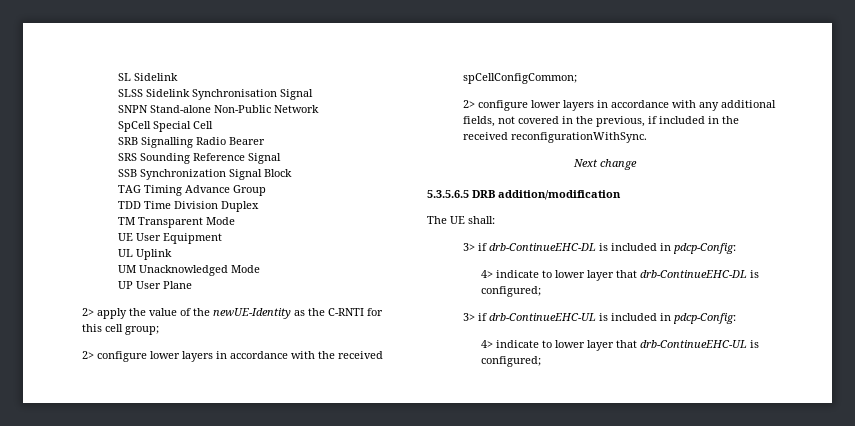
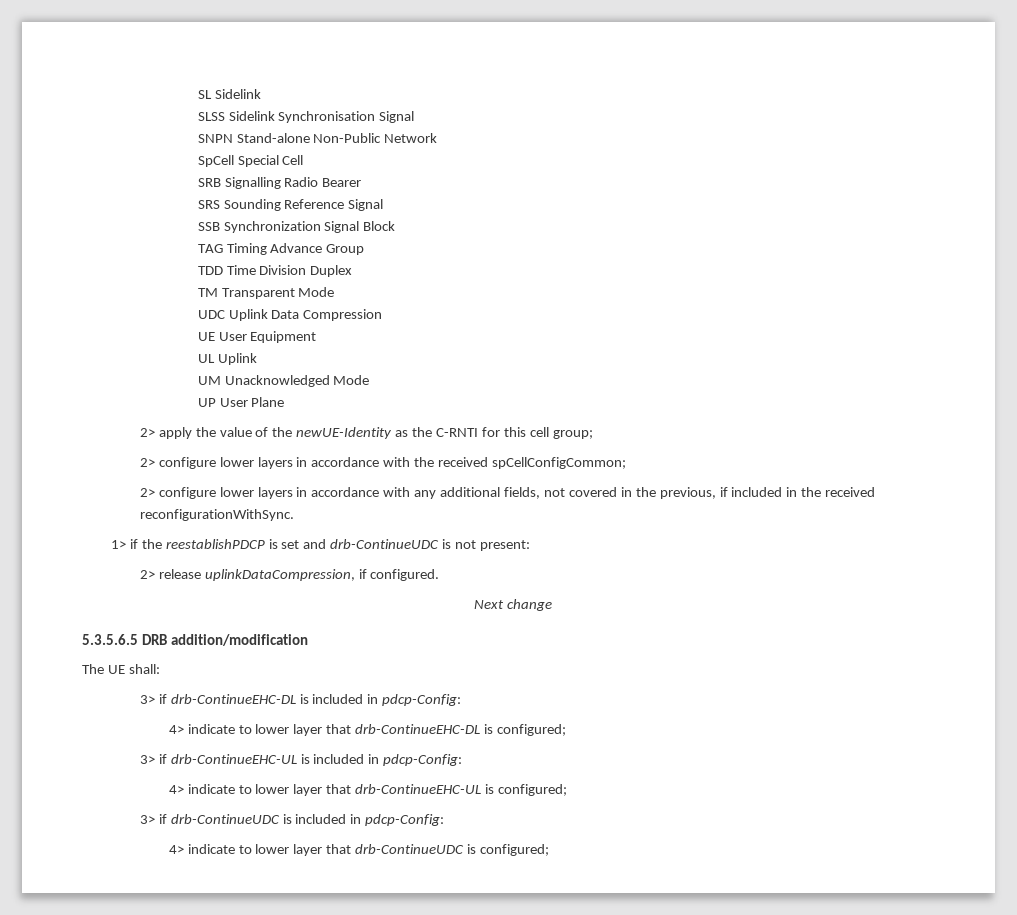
(235, 221) none -> [197,309,383,321] // UDC Uplink Data Compression
(647, 137) none -> [110,539,531,551] [139,569,440,581] // 1> if the reestablishPDCP is set and drb-ContinueUDC is not present: // 2> release uplinkDataCompression, if configured.
(541, 361) none -> [139,814,445,826] [168,844,550,856] // 3> if drb-ContinueUDC is included in pdcp-Config: // 4> indicate to lower layer that drb-ContinueUDC is configured;

